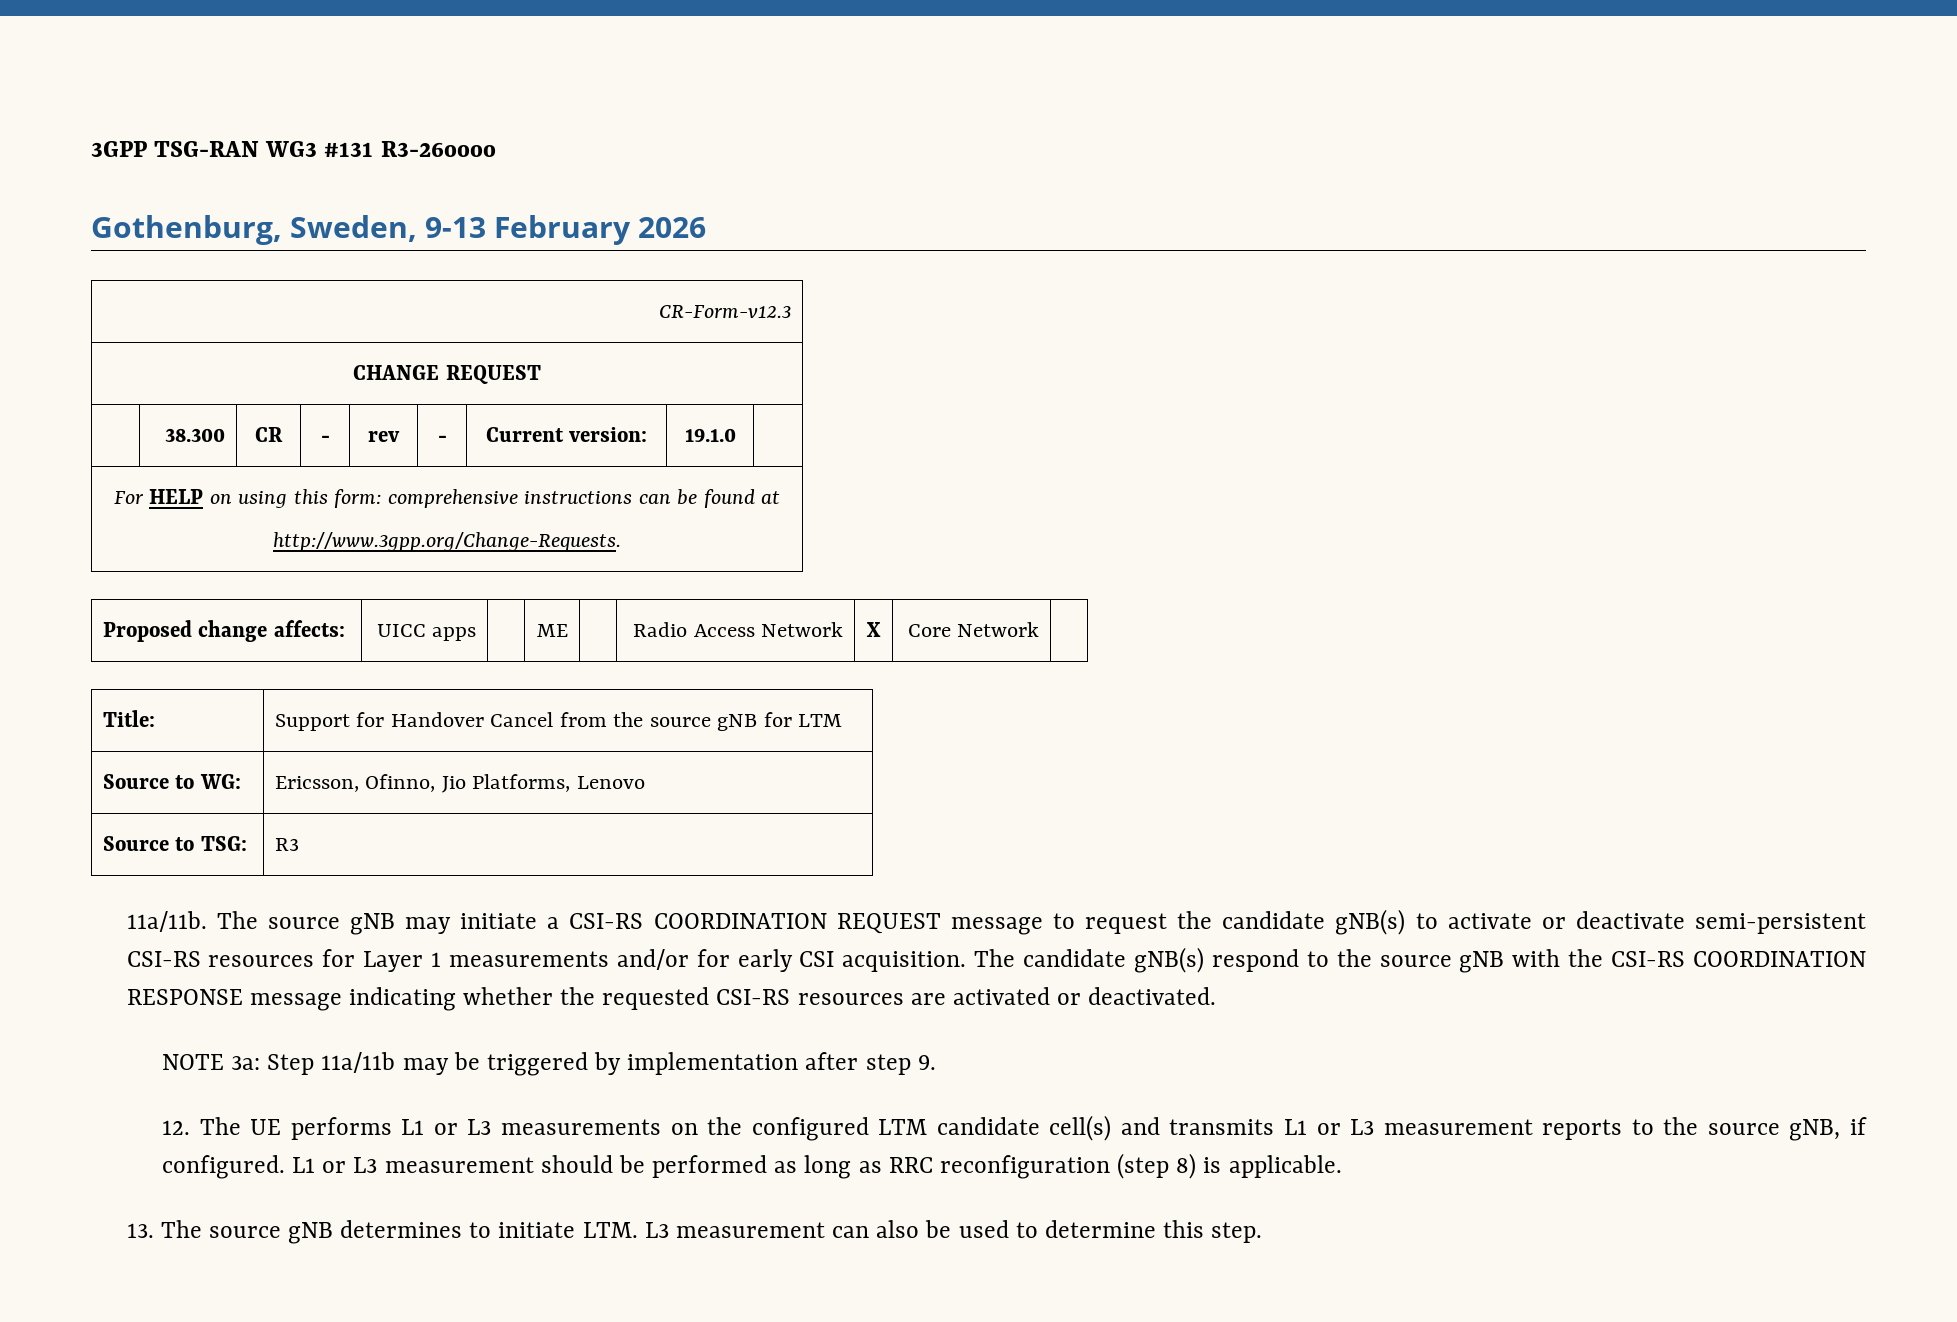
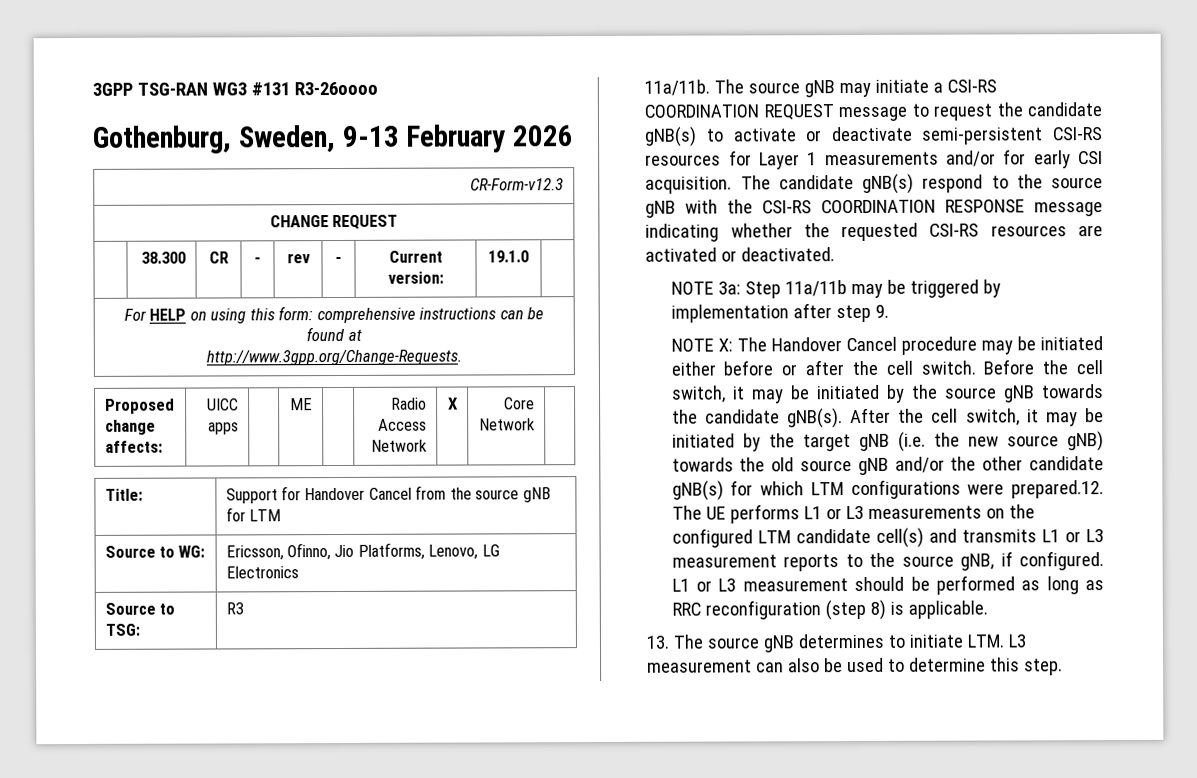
[576,776,645,789] Lenovo -> [428,544,500,560] [225,566,299,579] Lenovo, LG Electronics
[162,1120,191,1135] 12. -> [670,336,1103,355] [670,359,1103,376] [670,384,1104,404] [671,407,1104,429] [671,431,1104,452] [671,456,1104,476] [671,479,1104,501] NOTE X: The Handover Cancel procedure may be initiated either before or after the cell switch. Before the cell switch, it may be initiated by the source gNB towards the candidate gNB(s). After the cell switch, it may be initiated by the target gNB (i.e. the new source gNB) towards the old source gNB and/or the other candidate gNB(s) for which LTM configurations were prepared.12.

